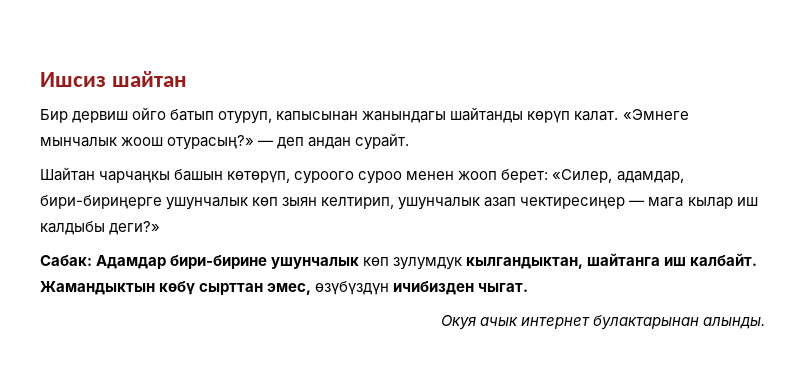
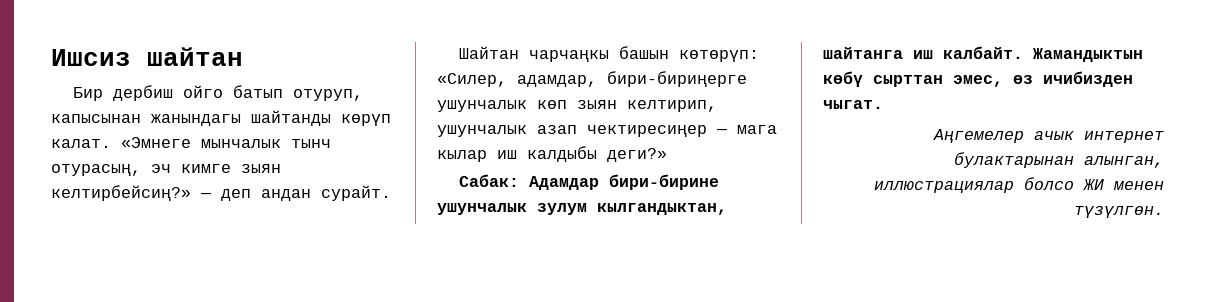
[72,111,129,123] дервиш -> [113,85,174,101] дербиш
[121,135,255,150] жоош отурасың?» -> [291,139,331,148] [51,164,281,176] [51,185,191,201] тынч отурасың, эч кимге зыян келтирбейсиң?»
[227,169,549,184] көтөрүп, суроого суроо менен жооп берет: -> [679,50,760,62] көтөрүп:
[363,257,463,270] көп зулумдук -> [537,203,587,215] зулум
[315,281,390,295] өзүбүздүн -> [1013,75,1033,84] өз
[440,315,476,330] Окуя -> [933,129,1024,143] Аңгемелер
[703,317,765,329] алынды. -> [1084,156,1164,168] [874,177,1164,193] [1074,206,1164,218] алынган, иллюстрациялар болсо ЖИ менен түзүлгөн.

